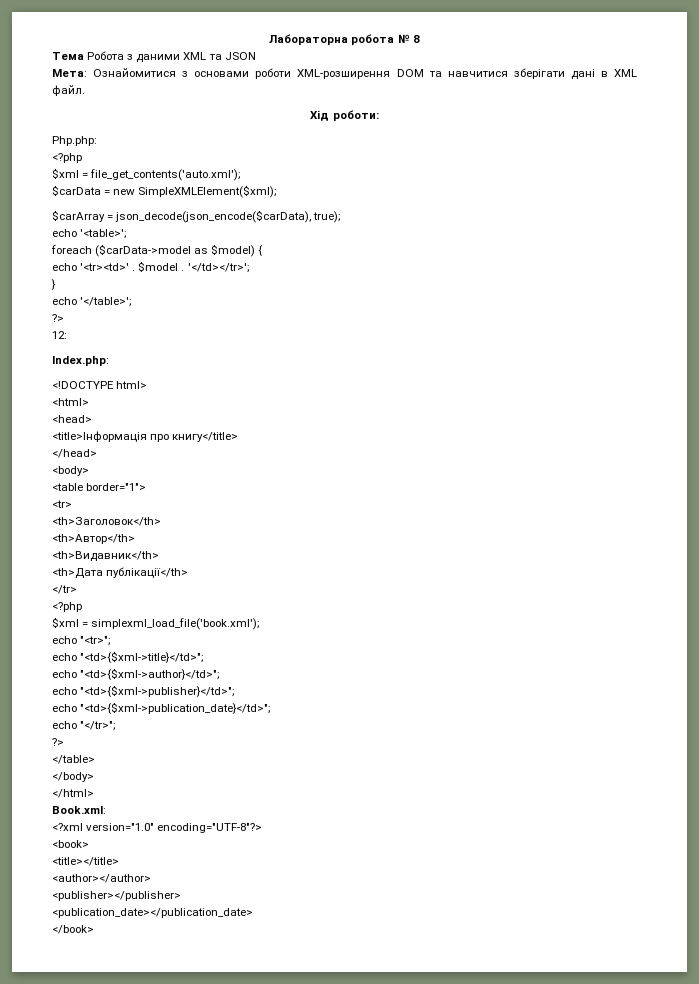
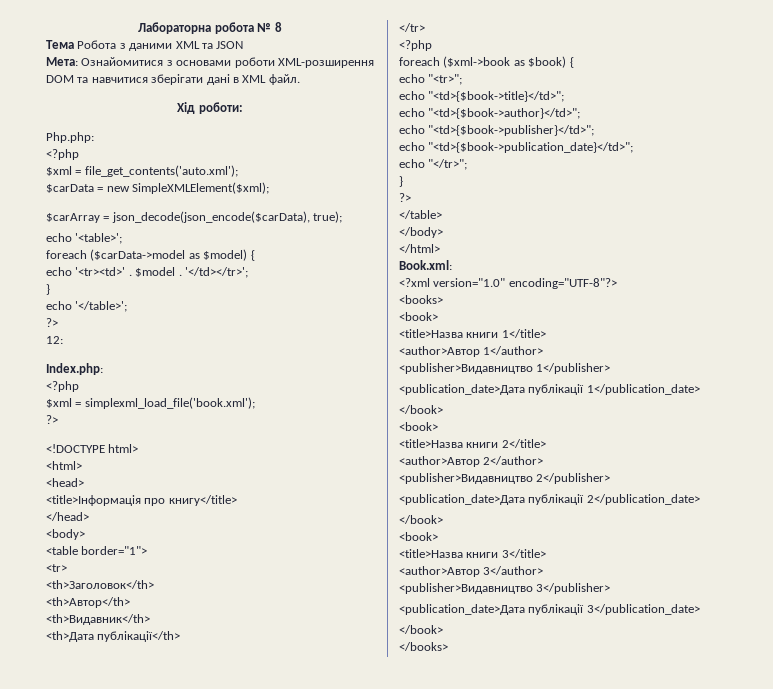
(109, 361) none -> [46,381,79,392] [46,397,255,409] [46,415,58,424] // <?php // $xml = simplexml_load_file('book.xml'); // ?>
[52,617,261,630] $xml = simplexml_load_file('book.xml'); -> [399,56,574,68] foreach ($xml->book as $book) {
[80,651,205,663] [52,668,221,680] [52,685,236,697] [52,702,272,714] "<td>{$xml->title}</td>"; // echo "<td>{$xml->author}</td>"; // echo "<td>{$xml->publisher}</td>"; // echo "<td>{$xml->publication_date}</td>"; -> [428,91,565,102] [399,108,581,119] [399,125,595,136] [399,142,634,153] "<td>{$book->title}</td>"; // echo "<td>{$book->author}</td>"; // echo "<td>{$book->publisher}</td>"; // echo "<td>{$book->publication_date}</td>";
(117, 726) none -> [399,176,403,187] // }
[52,840,89,848] [52,857,119,866] [52,874,151,883] [52,891,181,901] [52,908,253,918] [52,925,94,934] // <book> // <title></title> // <author></author> // <publisher></publisher> // <publication_date></publication_date> // </book> -> [399,295,443,304] [399,312,438,321] [399,329,546,338] [399,346,544,357] [399,363,611,374] [399,384,700,395] [399,405,443,414] [399,422,438,431] [399,439,546,448] [399,456,544,467] [399,473,611,484] [399,494,700,505] [399,515,443,524] [399,532,438,541] [399,549,546,558] [399,566,544,577] [399,583,611,594] [399,604,700,615] [399,625,443,634] [399,642,448,651] // <books> // <book> // <title>Назва книги 1</title> // <author>Автор 1</author> // <publisher>Видавництво 1</publisher> // <publication_date>Дата публікації 1</publication_date> // </book> // <book> // <title>Назва книги 2</title> // <author>Автор 2</author> // <publisher>Видавництво 2</publisher> // <publication_date>Дата публікації 2</publication_date> // </book> // <book> // <title>Назва книги 3</title> // <author>Автор 3</author> // <publisher>Видавництво 3</publisher> // <publication_date>Дата публікації 3</publication_date> // </book> // </books>

